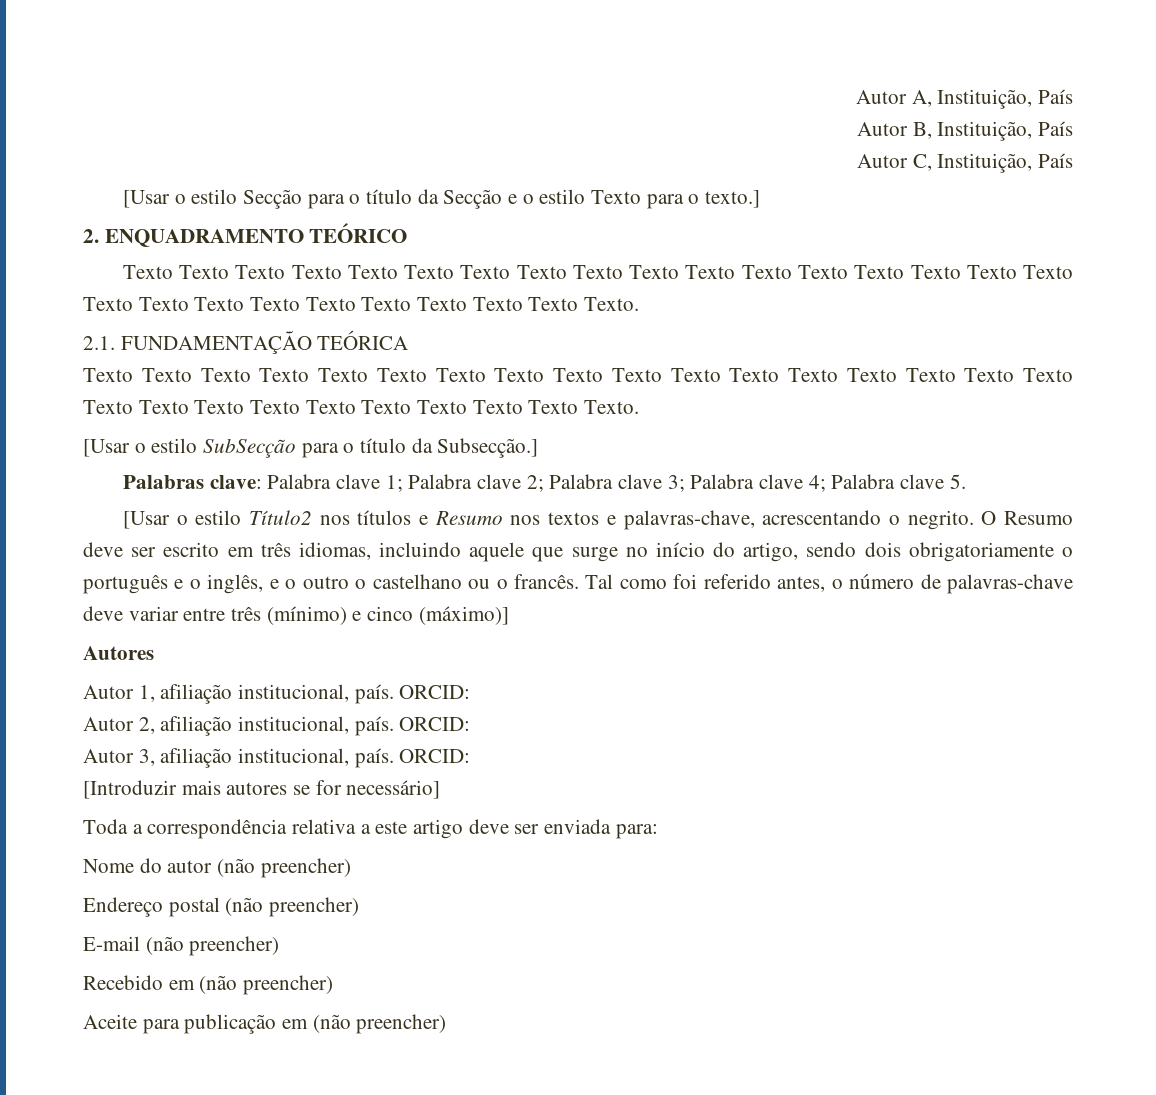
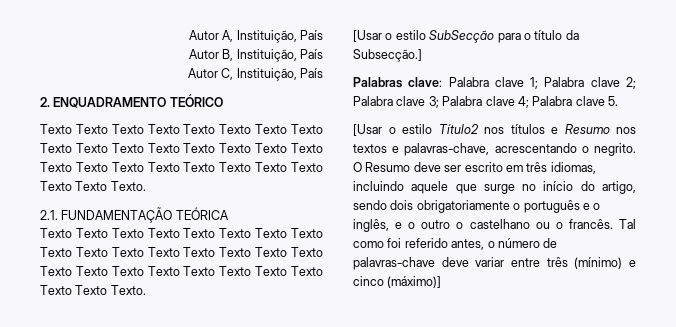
[122,189,761,209] // [Usar o estilo Secção para o título da Secção e o estilo Texto para o texto.] -> (323, 73) none
[83,646,154,660] [83,684,471,704] [83,716,471,736] [83,748,471,768] [83,780,441,799] [83,819,658,839] [83,858,351,878] [83,897,360,917] [83,936,280,956] [83,975,334,995] [83,1014,447,1034] // Autores // Autor 1, afiliação institucional, país. ORCID: // Autor 2, afiliação institucional, país. ORCID: // Autor 3, afiliação institucional, país. ORCID: // [Introduzir mais autores se for necessário] // Toda a correspondência relativa a este artigo deve ser enviada para: // Nome do autor (não preencher) // Endereço postal (não preencher) // E-mail (não preencher) // Recebido em (não preencher) // Aceite para publicação em (não preencher) -> (442, 282) none

